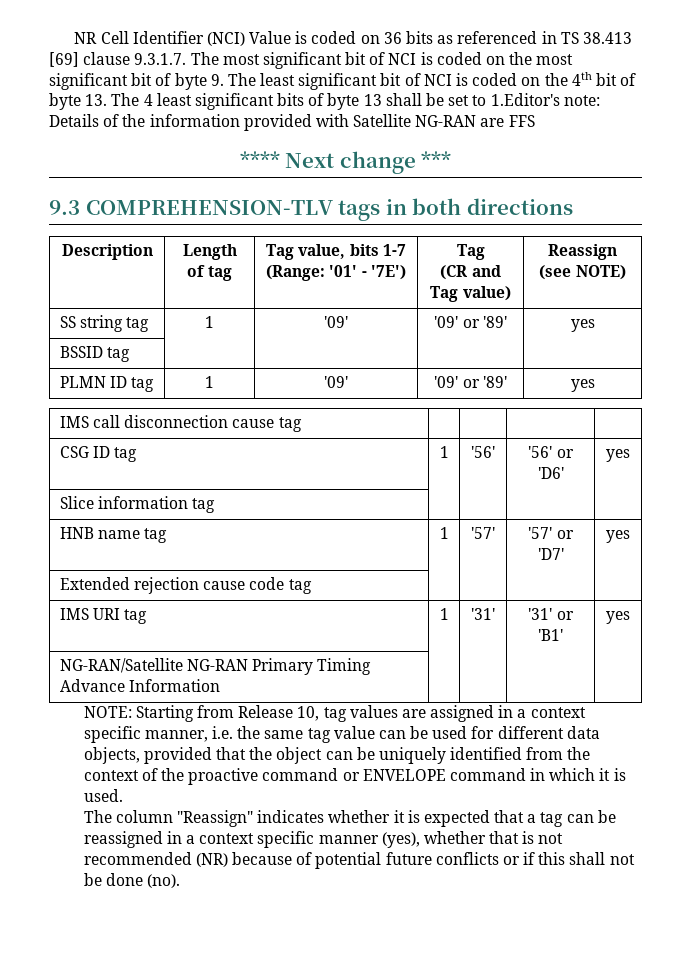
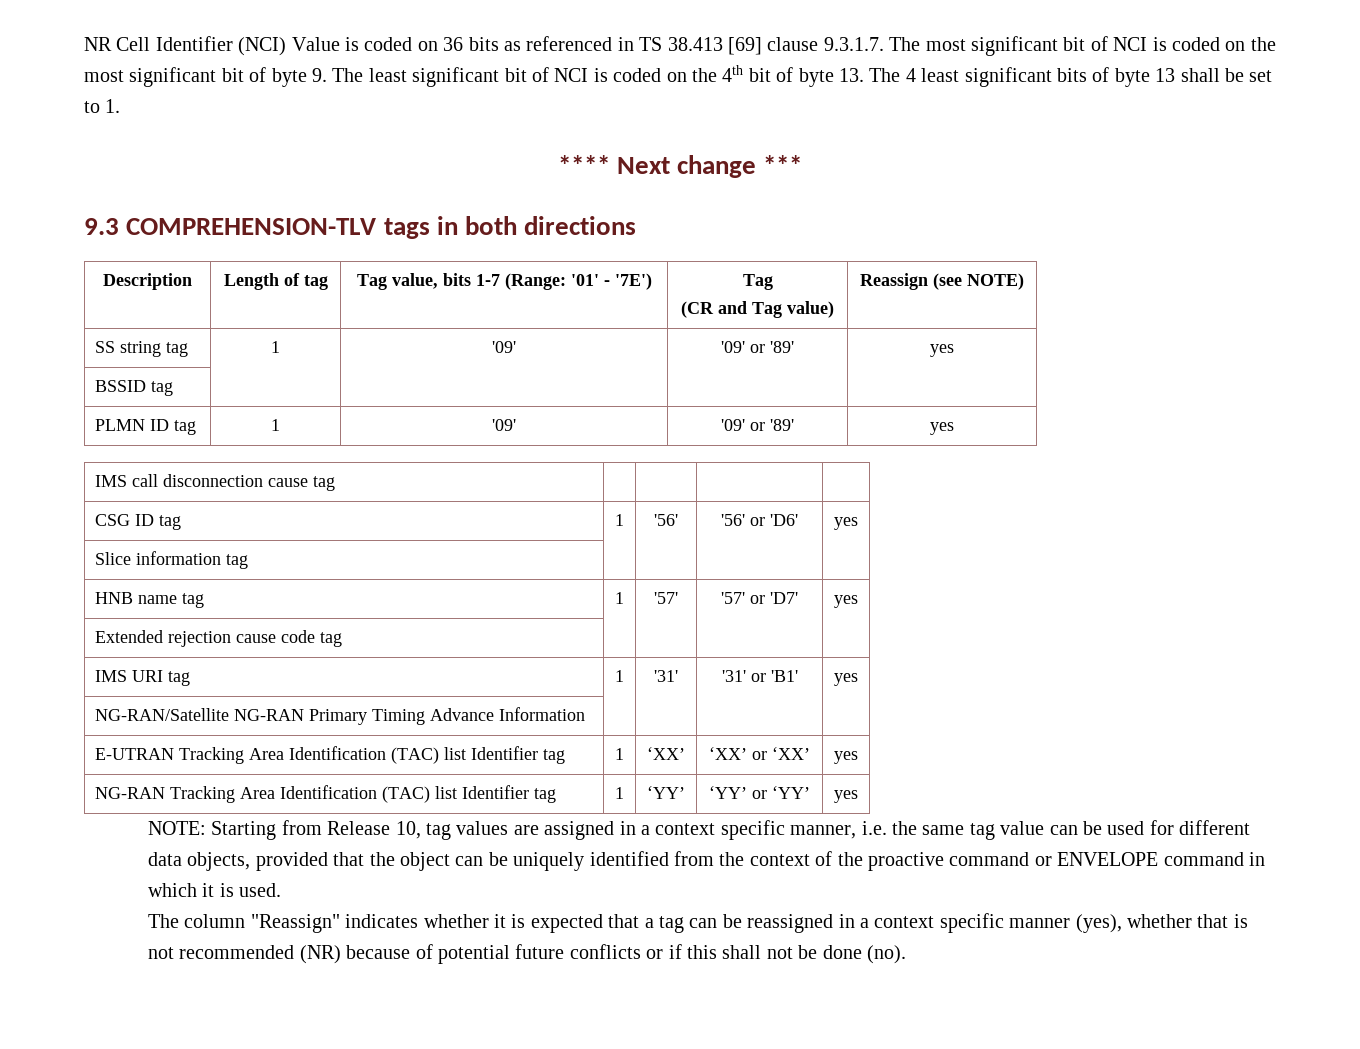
[490,93,600,106] [49,114,535,131] 1.Editor's note: Details of the information provided with Satellite NG-RAN are FFS -> [105,99,121,113] 1.
(221, 685) none -> [94,746,565,764] [615,748,624,760] [647,747,685,760] [709,747,810,760] [834,751,858,764] [94,785,556,803] [615,787,624,799] [647,786,685,799] [709,786,810,799] [834,790,858,803] // E-UTRAN Tracking Area Identification (TAC) list Identifier tag | 1 | ‘XX’ | ‘XX’ or ‘XX’ | yes // NG-RAN Tracking Area Identification (TAC) list Identifier tag | 1 | ‘YY’ | ‘YY’ or ‘YY’ | yes

